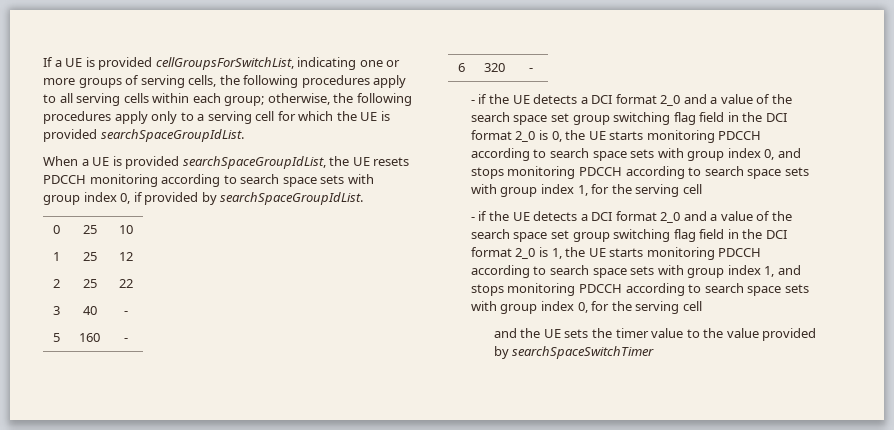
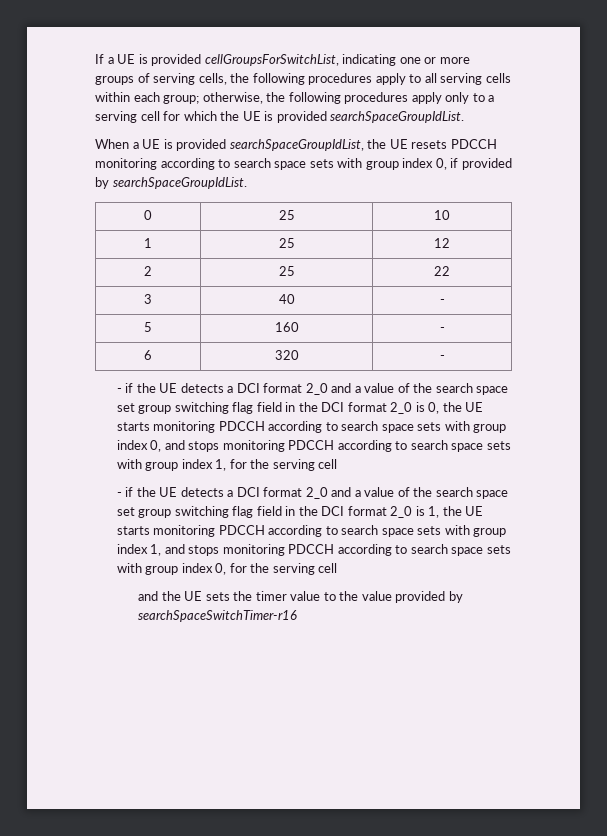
[512,346,655,359] searchSpaceSwitchTimer -> [138,610,298,622] searchSpaceSwitchTimer-r16

